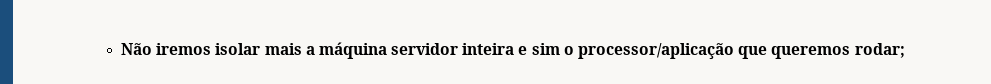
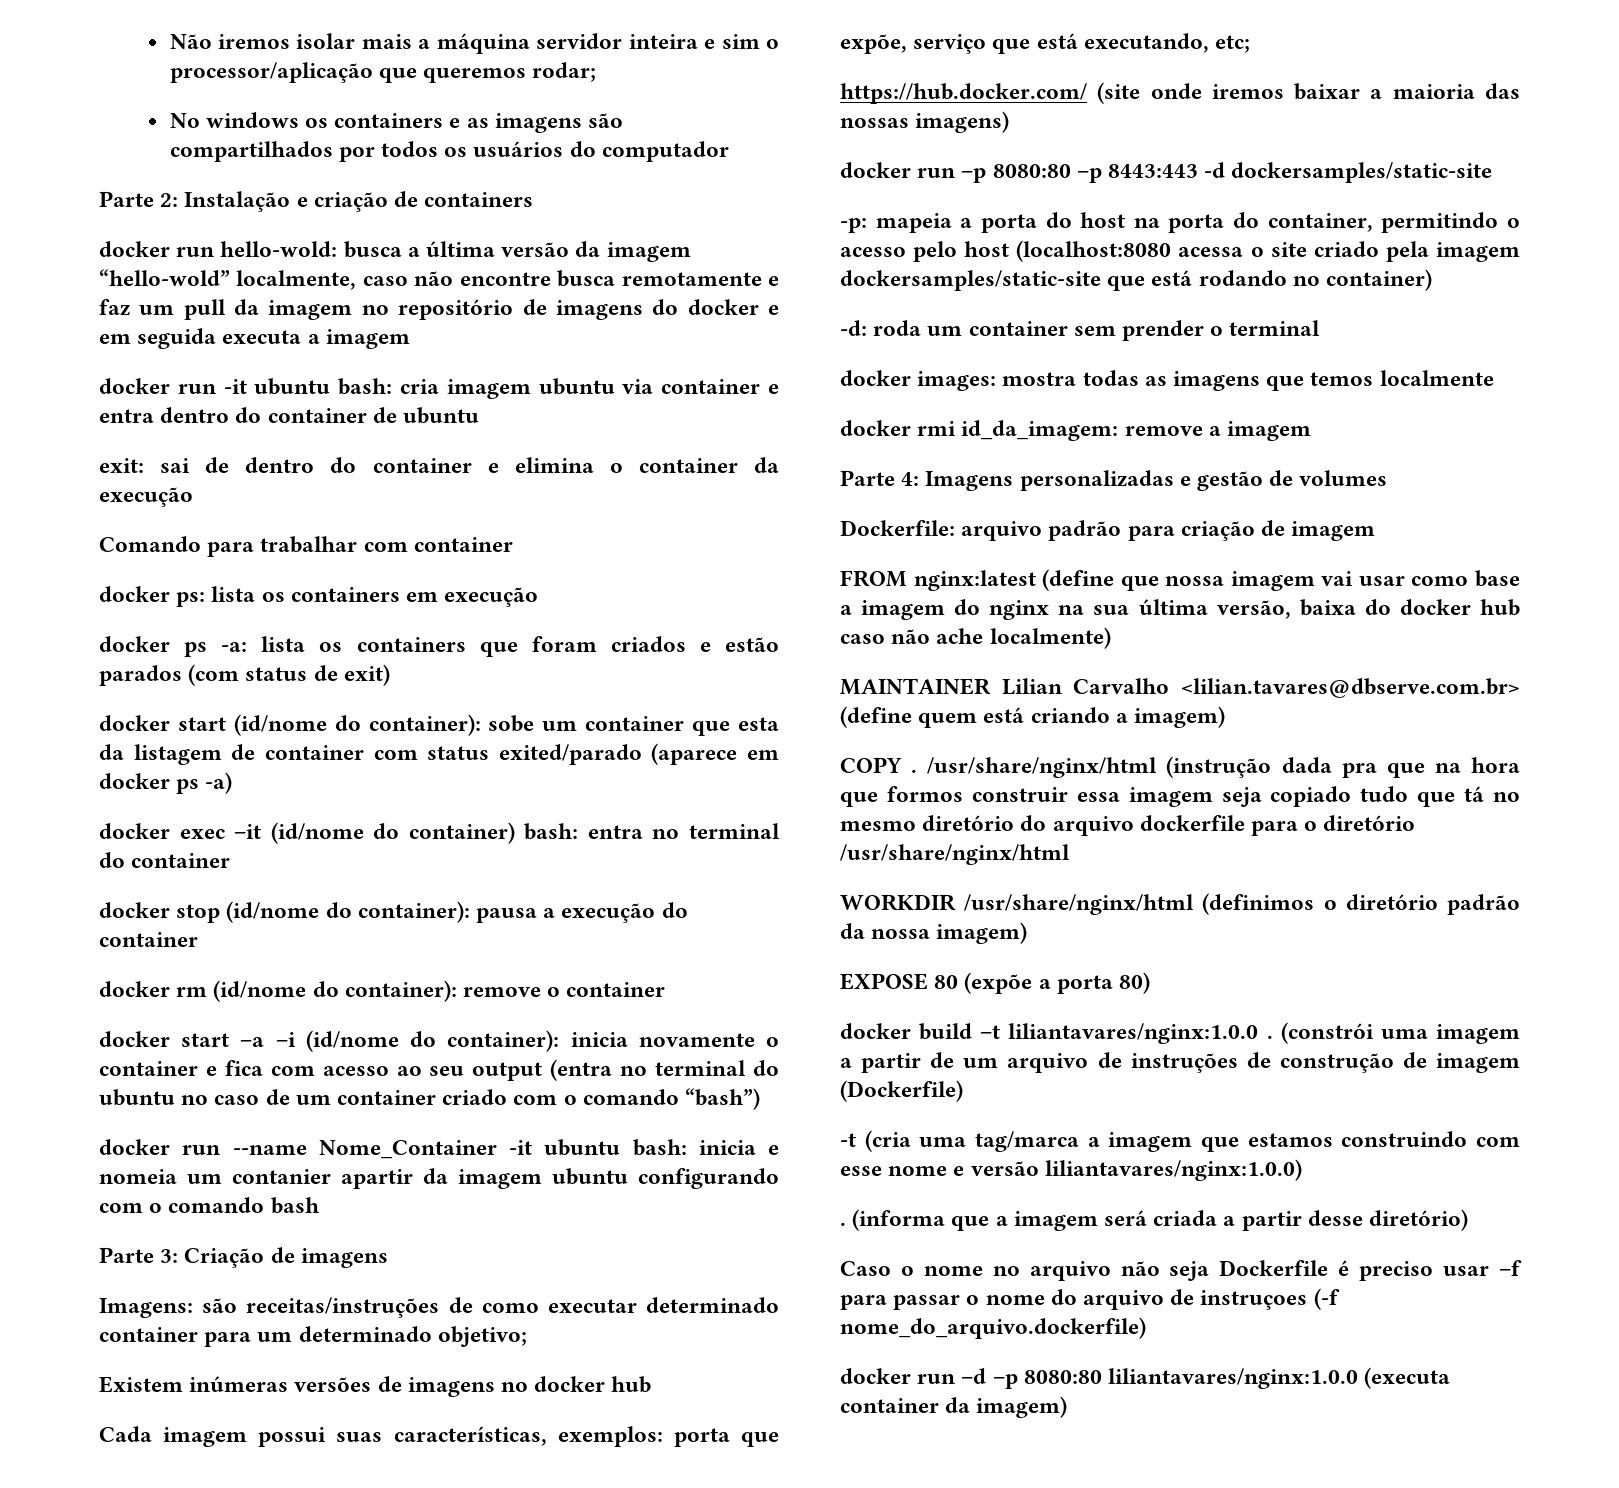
(905, 50) none -> [169,112,623,133] [169,141,729,162] [99,191,534,212] [99,241,691,262] [99,269,780,290] [99,299,780,320] [99,328,410,349] [99,378,779,399] [99,407,480,424] [99,457,780,473] [99,487,193,507] [99,536,513,557] [99,586,539,607] [99,636,780,657] [99,664,390,686] [99,714,780,736] [99,743,779,765] [99,772,233,794] [99,822,780,844] [99,852,231,868] [99,901,688,923] [99,932,198,947] [99,980,666,1002] [99,1030,779,1052] [99,1059,779,1081] [99,1088,761,1110] [99,1139,779,1159] [99,1168,779,1189] [99,1197,320,1214] [99,1247,388,1268] [99,1297,780,1318] [99,1326,527,1347] [99,1376,652,1397] [99,1426,779,1447] [840,33,1251,54] [840,82,1520,104] [840,111,1010,133] [840,162,1493,183] [840,212,1520,233] [840,240,1520,262] [840,269,1433,291] [840,320,1321,341] [840,370,1494,391] [840,420,1312,441] [840,470,1388,491] [840,520,1376,541] [840,569,1520,591] [840,599,1520,620] [840,627,1111,649] [840,678,1520,698] [840,706,1226,728] [840,756,1520,778] [840,786,1520,807] [840,815,1416,836] [840,844,1070,865] [840,893,1520,915] [840,922,1028,944] [840,972,1151,994] [840,1022,1520,1044] [840,1052,1520,1073] [840,1080,963,1102] [840,1130,1520,1152] [840,1159,1302,1181] [840,1209,1469,1231] [840,1260,1522,1281] [840,1288,1340,1310] [840,1317,1146,1339] [840,1367,1451,1389] [840,1396,1068,1418] // No windows os containers e as imagens são compartilhados por todos os usuários do computador // Parte 2: Instalação e criação de containers // docker run hello-wold: busca a última versão da imagem “hello-wold” localmente, caso não encontre busca remotamente e faz um pull da imagem no repositório de imagens do docker e em seguida executa a imagem // docker run -it ubuntu bash: cria imagem ubuntu via container e entra dentro do container de ubuntu // exit: sai de dentro do container e elimina o container da execução // Comando para trabalhar com container // docker ps: lista os containers em execução // docker ps -a: lista os containers que foram criados e estão parados (com status de exit) // docker start (id/nome do container): sobe um container que esta da listagem de container com status exited/parado (aparece em docker ps -a) // docker exec –it (id/nome do container) bash: entra no terminal do container // docker stop (id/nome do container): pausa a execução do container // docker rm (id/nome do container): remove o container // docker start –a –i (id/nome do container): inicia novamente o container e fica com acesso ao seu output (entra no terminal do ubuntu no caso de um container criado com o comando “bash”) // docker run --name Nome_Container -it ubuntu bash: inicia e nomeia um contanier apartir da imagem ubuntu configurando com o comando bash // Parte 3: Criação de imagens // Imagens: são receitas/instruções de como executar determinado container para um determinado objetivo; // Existem inúmeras versões de imagens no docker hub // Cada imagem possui suas características, exemplos: porta que expõe, serviço que está executando, etc; // https://hub.docker.com/ (site onde iremos baixar a maioria das nossas imagens) // docker run –p 8080:80 –p 8443:443 -d dockersamples/static-site // -p: mapeia a porta do host na porta do container, permitindo o acesso pelo host (localhost:8080 acessa o site criado pela imagem dockersamples/static-site que está rodando no container) // -d: roda um container sem prender o terminal // docker images: mostra todas as imagens que temos localmente // docker rmi id_da_imagem: remove a imagem // Parte 4: Imagens personalizadas e gestão de volumes // Dockerfile: arquivo padrão para criação de imagem // FROM nginx:latest (define que nossa imagem vai usar como base a imagem do nginx na sua última versão, baixa do docker hub caso não ache localmente) // MAINTAINER Lilian Carvalho <lilian.tavares@dbserve.com.br> (define quem está criando a imagem) // COPY . /usr/share/nginx/html (instrução dada pra que na hora que formos construir essa imagem seja copiado tudo que tá no mesmo diretório do arquivo dockerfile para o diretório /usr/share/nginx/html // WORKDIR /usr/share/nginx/html (definimos o diretório padrão da nossa imagem) // EXPOSE 80 (expõe a porta 80) // docker build –t liliantavares/nginx:1.0.0 . (constrói uma imagem a partir de um arquivo de instruções de construção de imagem (Dockerfile) // -t (cria uma tag/marca a imagem que estamos construindo com esse nome e versão liliantavares/nginx:1.0.0) // . (informa que a imagem será criada a partir desse diretório) // Caso o nome no arquivo não seja Dockerfile é preciso usar –f para passar o nome do arquivo de instruçoes (-f nome_do_arquivo.dockerfile) // docker run –d –p 8080:80 liliantavares/nginx:1.0.0 (executa container da imagem)

